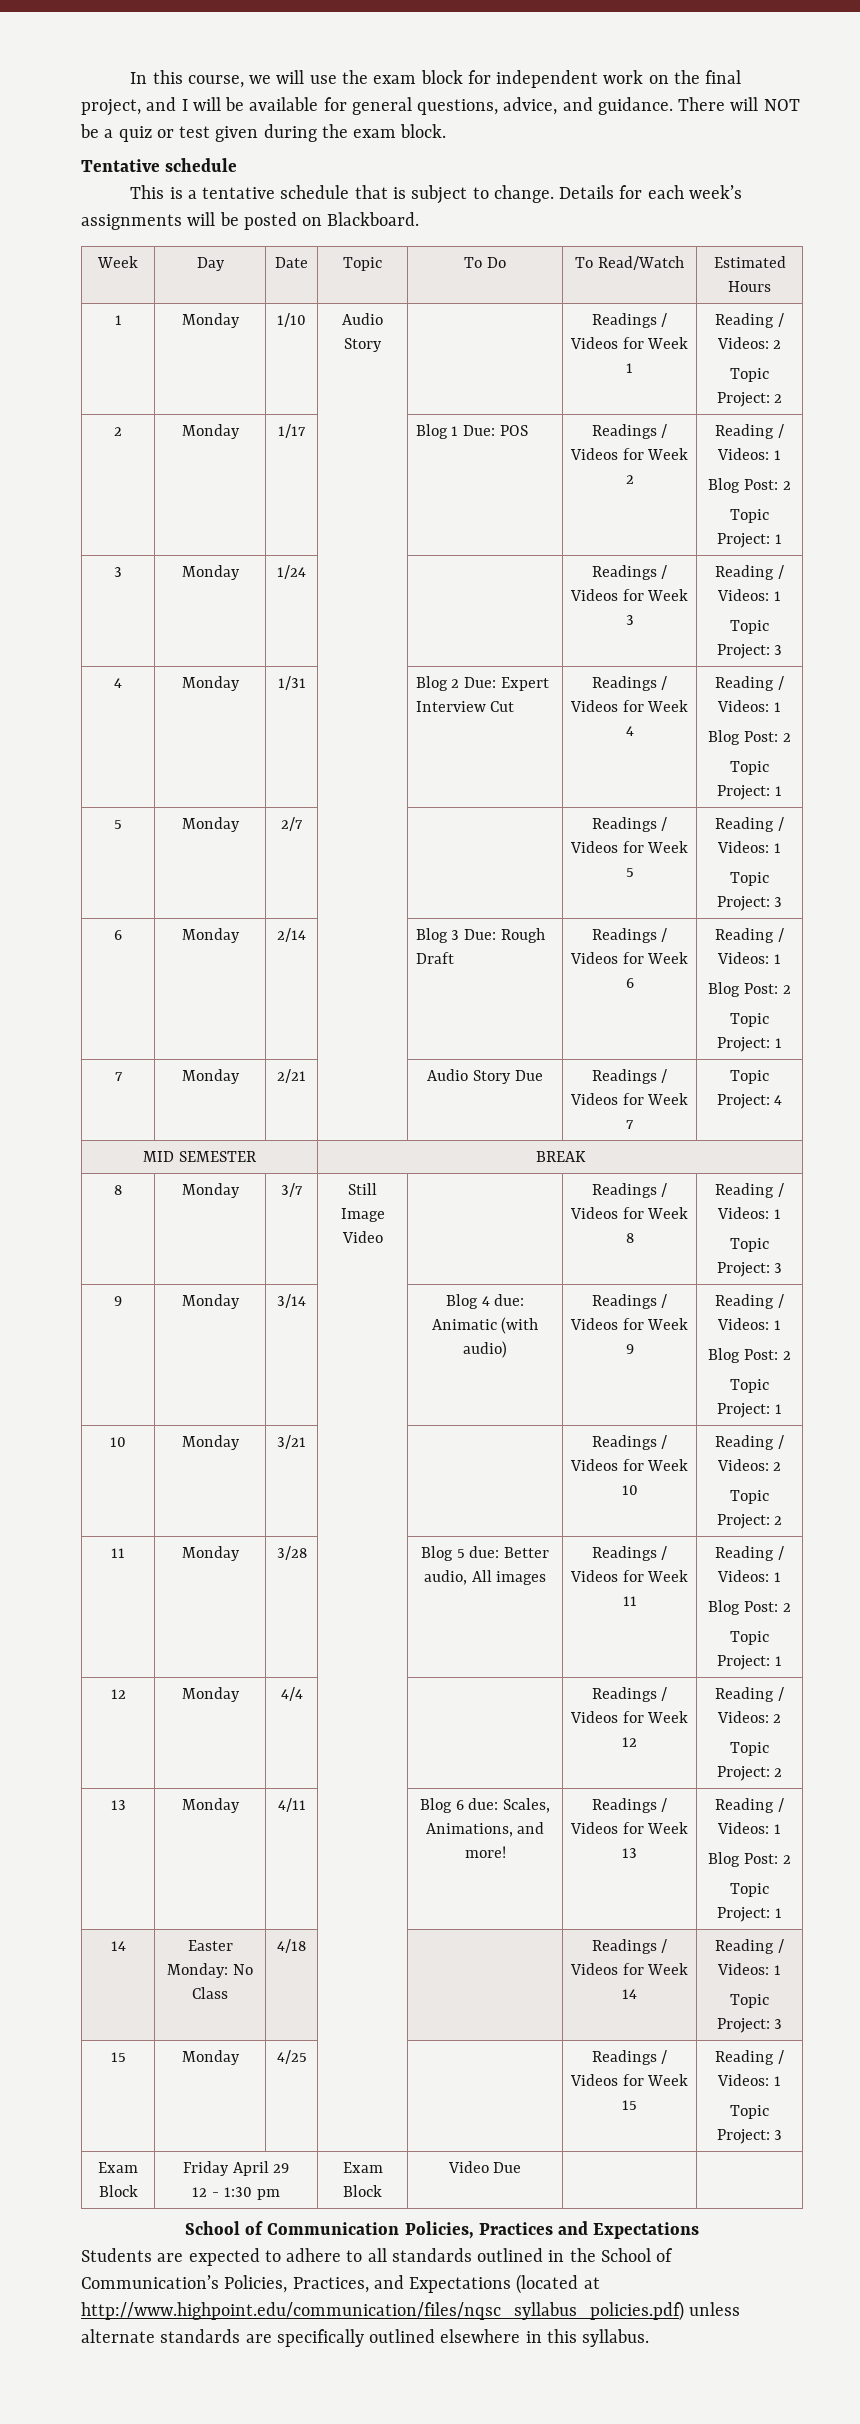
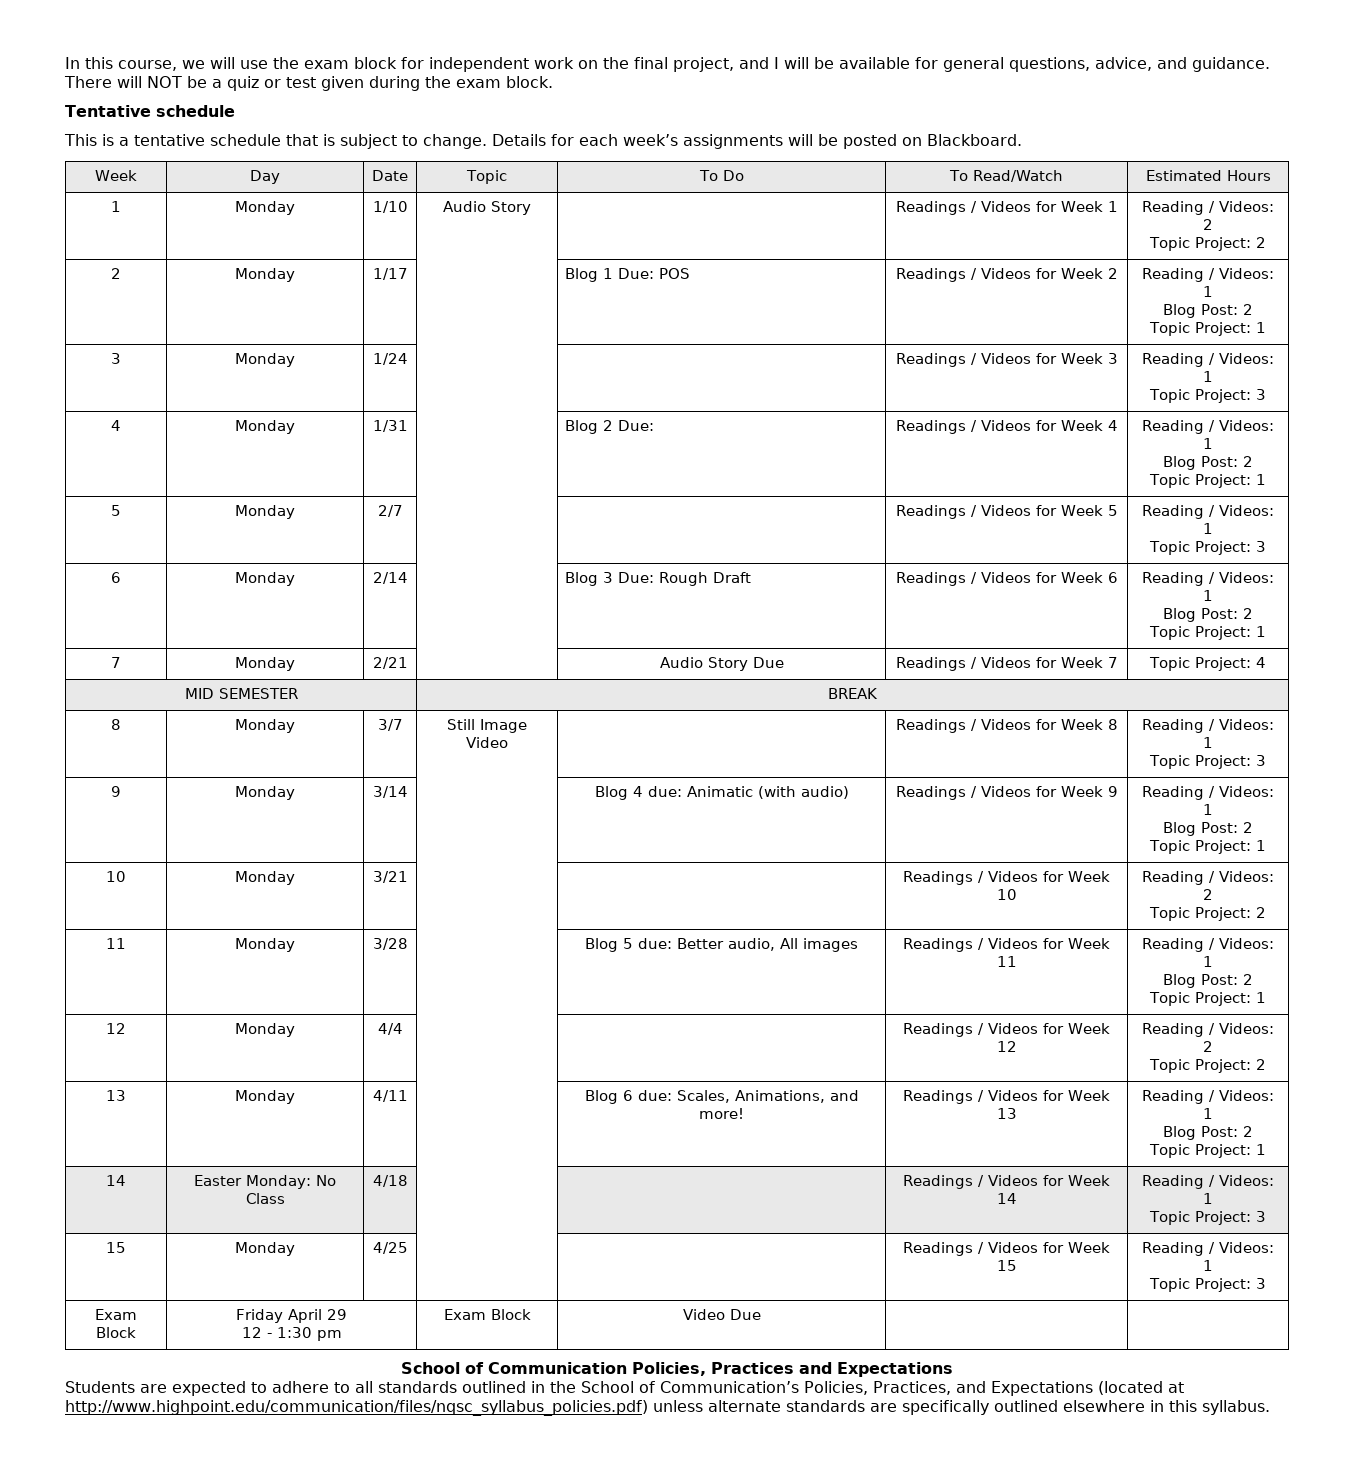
[500,677,549,691] [415,701,515,712] Expert Interview Cut -> (655, 425) none

